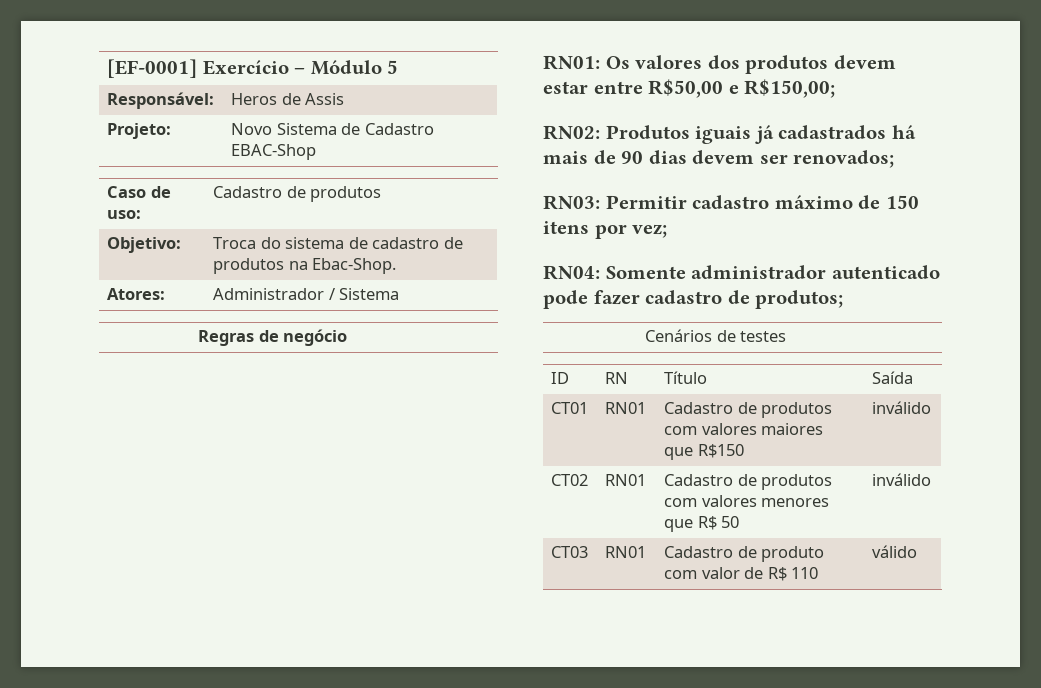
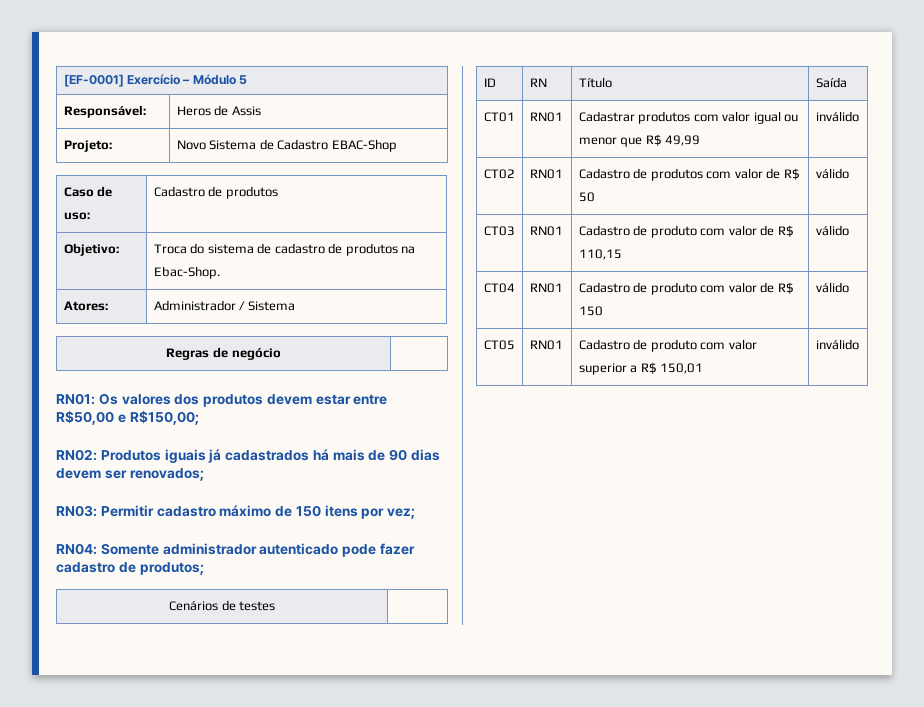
[664,402,833,418] [664,423,824,435] [664,444,744,460] Cadastro de produtos com valores maiores que R$150 -> [578,111,799,124] [578,134,701,147] Cadastrar produtos com valor igual ou menor que R$ 49,99
[701,495,830,507] [664,519,694,532] valores menores que -> [734,168,781,179] valor de
[872,473,932,486] inválido -> [815,168,849,179] válido
[791,567,819,579] [872,545,918,558] 110 | válido -> [578,249,622,260] [815,225,849,236] [483,283,515,293] [529,283,563,293] [578,282,794,295] [578,306,603,316] [815,282,849,293] [483,340,515,350] [529,340,563,350] [578,339,757,352] [578,362,704,375] [815,339,859,350] 110,15 | válido // CT04 | RN01 | Cadastro de produto com valor de R$ 150 | válido // CT05 | RN01 | Cadastro de produto com valor superior a R$ 150,01 | inválido

